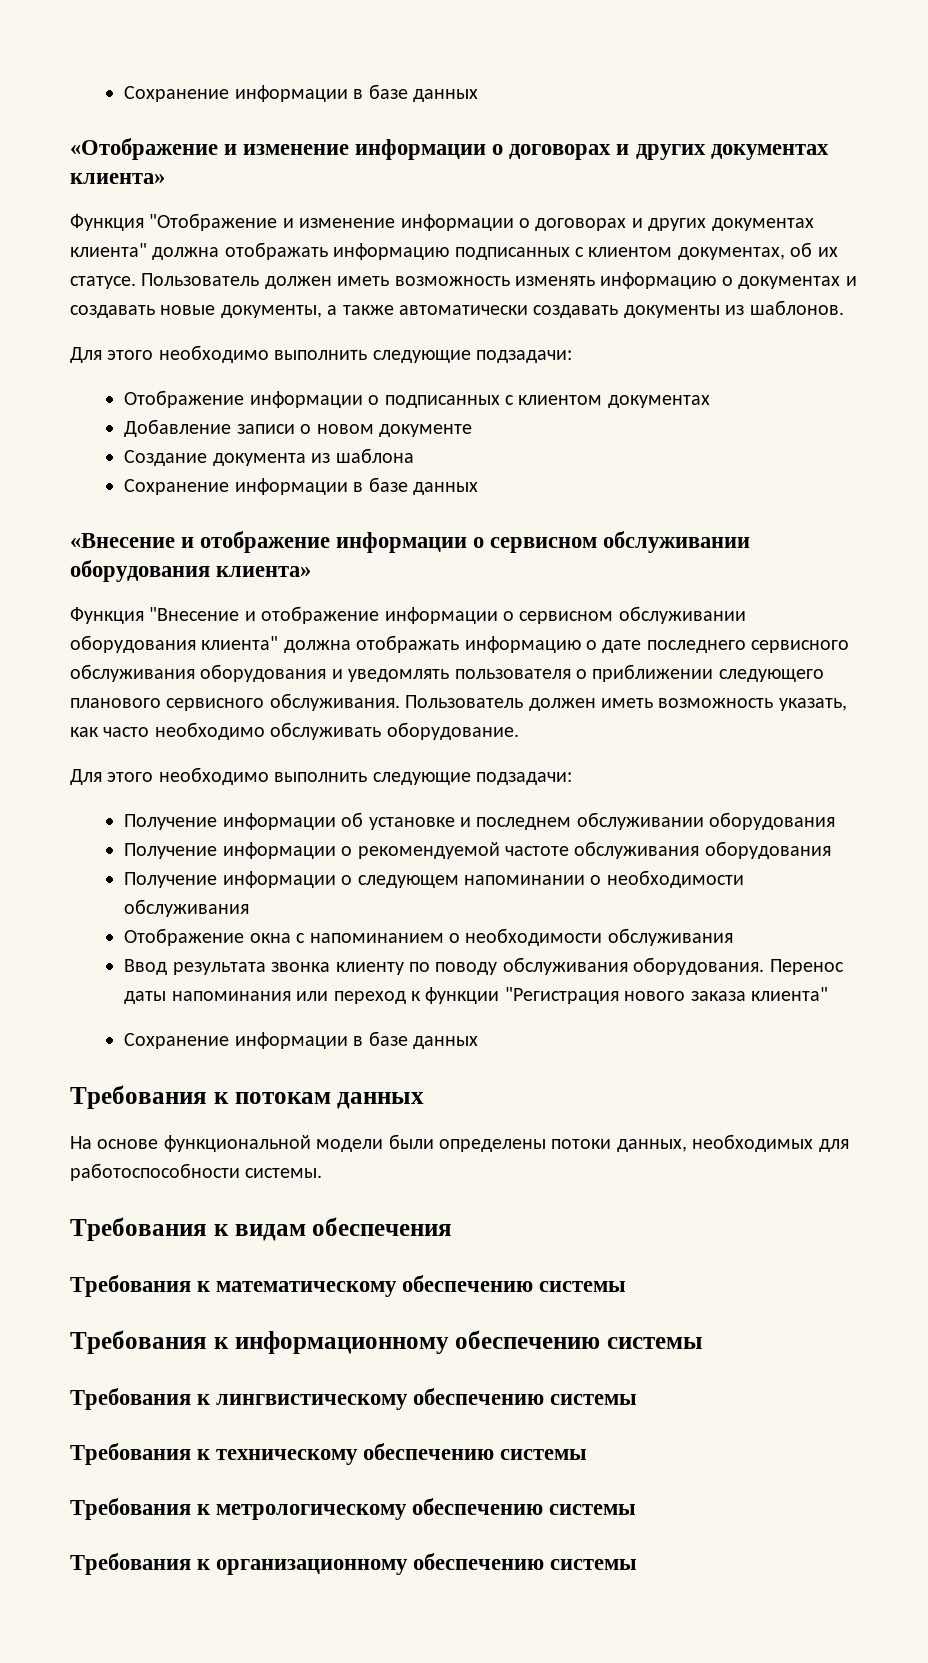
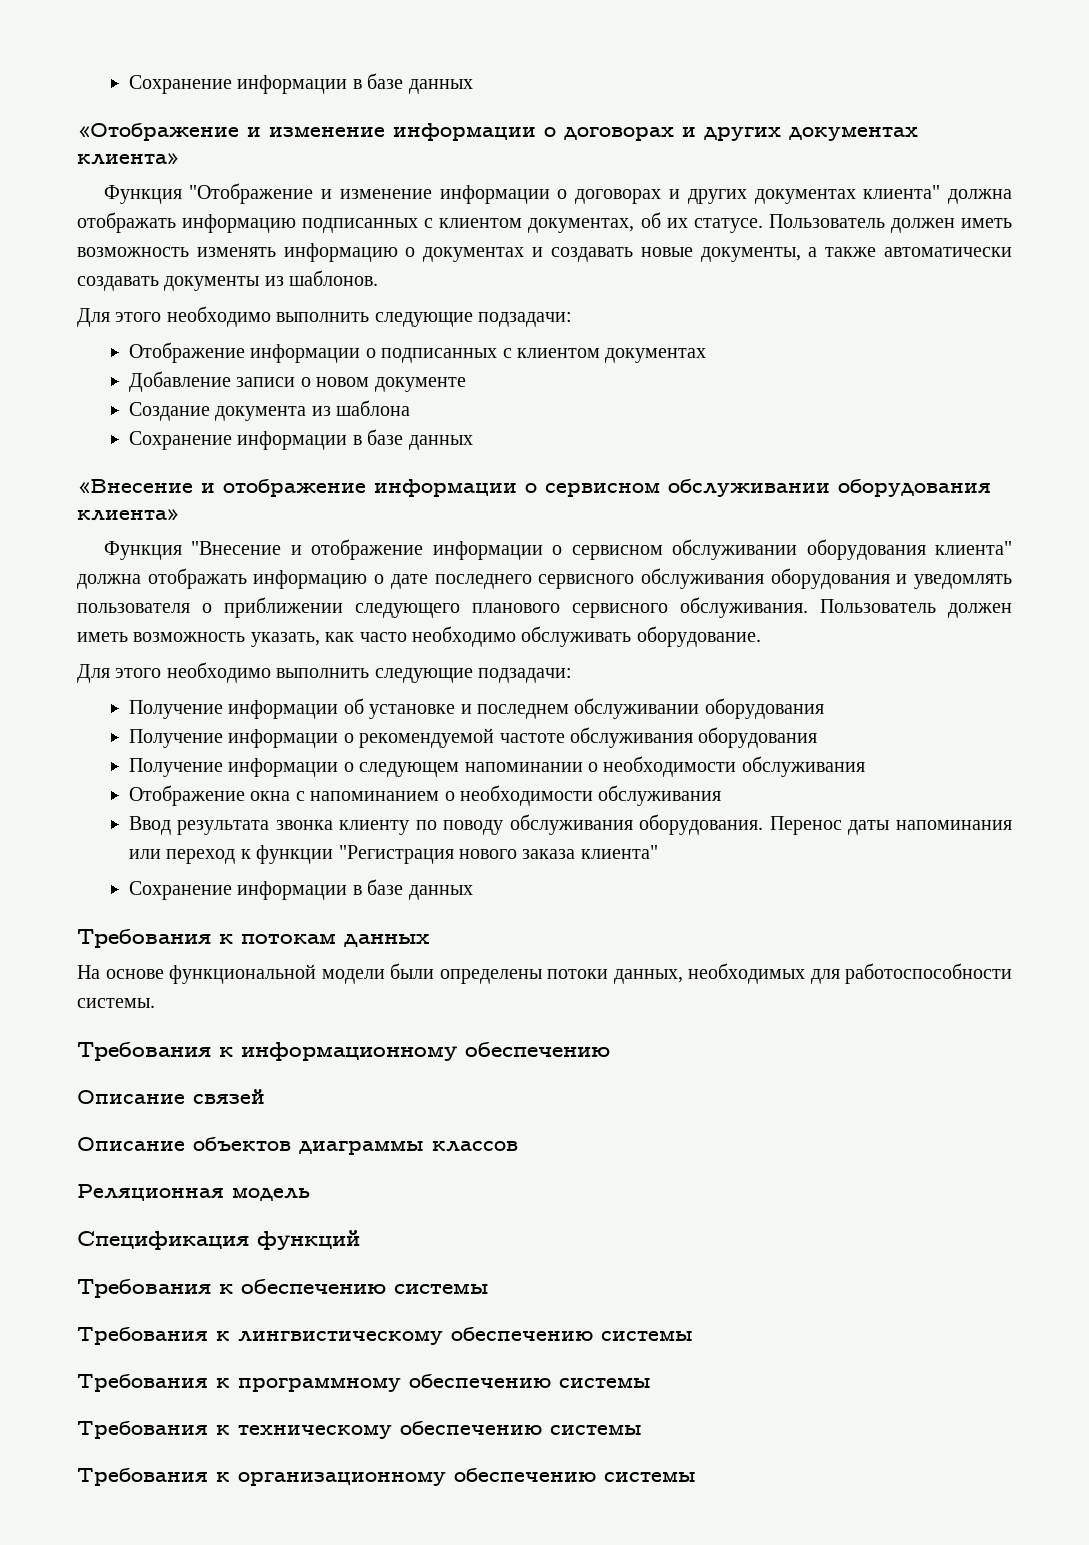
[234,1217,453,1241] [70,1275,627,1297] [70,1330,449,1354] видам обеспечения // Требования к математическому обеспечению системы // Требования к информационному -> [241,1042,610,1061] [77,1089,265,1104] [77,1137,518,1155] [77,1184,310,1201] [77,1230,360,1250] [77,1279,233,1298] информационному обеспечению // Описание связей // Описание объектов диаграммы классов // Реляционная модель // Спецификация функций // Требования к
[216,1443,588,1465] [70,1498,408,1520] техническому обеспечению системы // Требования к метрологическому -> [238,1374,651,1392] [77,1421,392,1439] программному обеспечению системы // Требования к техническому

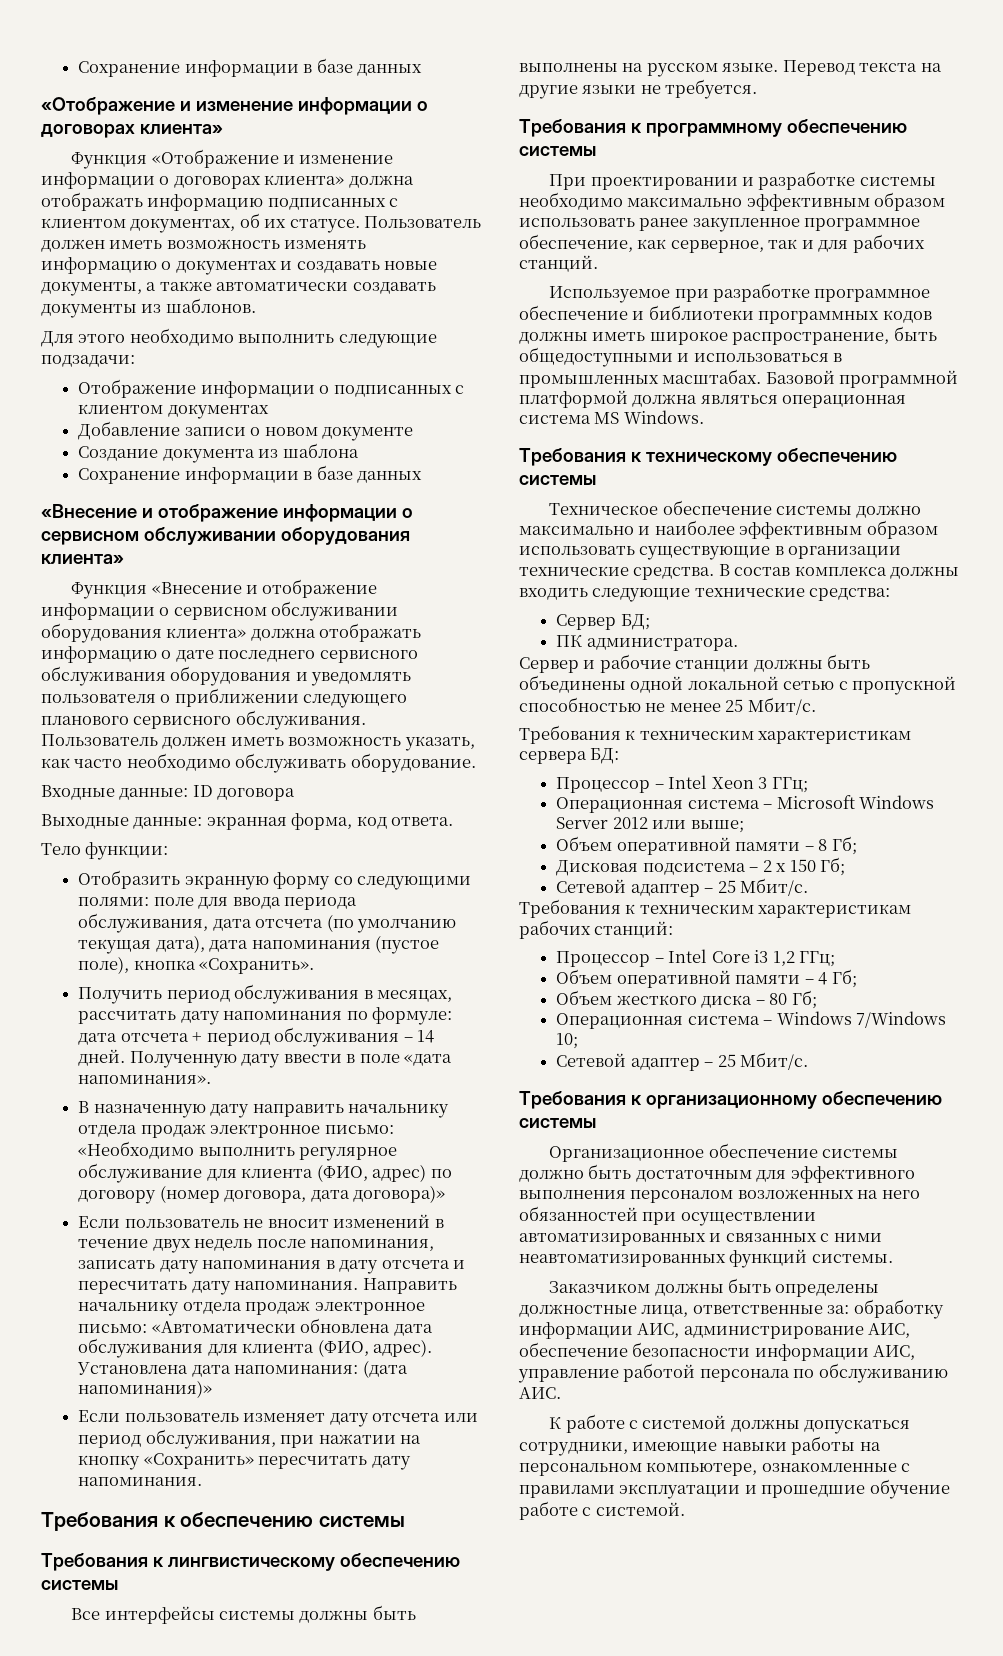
[682,127,918,141] [77,153,180,165] [103,183,941,204] и других документах клиента» // Функция "Отображение и изменение информации о договорах и других документах клиента" -> [139,124,223,134] [71,149,394,169] [41,172,345,189] клиента» // Функция «Отображение и изменение информации о договорах клиента»
[191,539,1012,560] "Внесение и отображение информации о сервисном обслуживании оборудования клиента" -> [151,579,378,598] [41,601,399,621] [41,623,247,643] «Внесение и отображение информации о сервисном обслуживании оборудования клиента»
[77,662,572,683] [128,698,824,719] [128,727,818,748] [128,756,865,777] [128,785,722,806] [128,814,1012,835] [128,845,658,864] [128,879,473,900] [77,929,429,948] [77,963,1012,984] [77,998,155,1008] [77,1042,610,1061] [77,1089,265,1104] [77,1137,518,1155] [77,1184,310,1201] [77,1230,360,1250] Для этого необходимо выполнить следующие подзадачи: // Получение информации об установке и последнем обслуживании оборудования // Получение информации о рекомендуемой частоте обслуживания оборудования // Получение информации о следующем напоминании о необходимости обслуживания // Отображение окна с напоминанием о необходимости обслуживания // Ввод результата звонка клиенту по поводу обслуживания оборудования. Перенос даты напоминания или переход к функции "Регистрация нового заказа клиента" // Сохранение информации в базе данных // Требования к потокам данных // На основе функциональной модели были определены потоки данных, необходимых для работоспособности системы. // Требования к информационному обеспечению // Описание связей // Описание объектов диаграммы классов // Реляционная модель // Спецификация функций -> [41,785,296,801] [41,813,454,830] [41,842,169,860] [78,870,472,890] [78,897,358,910] [78,913,457,933] [78,935,440,954] [78,956,315,974] [78,984,453,1004] [78,1007,453,1025] [78,1027,435,1047] [78,1049,453,1068] [78,1075,212,1084] [78,1101,450,1118] [78,1124,394,1138] [78,1141,398,1161] [78,1163,452,1183] [78,1185,446,1204] [78,1214,444,1228] [78,1239,435,1253] [78,1260,466,1274] [78,1278,457,1295] [78,1301,425,1316] [78,1318,433,1336] [78,1338,433,1358] [77,1360,408,1378] [78,1380,213,1398] [78,1410,478,1427] [78,1429,422,1449] [78,1453,411,1470] [78,1477,203,1486] Входные данные: ID договора // Выходные данные: экранная форма, код ответа. // Тело функции: // Отобразить экранную форму со следующими полями: поле для ввода периода обслуживания, дата отсчета (по умолчанию текущая дата), дата напоминания (пустое поле), кнопка «Сохранить». // Получить период обслуживания в месяцах, рассчитать дату напоминания по формуле: дата отсчета + период обслуживания – 14 дней. Полученную дату ввести в поле «дата напоминания». // В назначенную дату направить начальнику отдела продаж электронное письмо: «Необходимо выполнить регулярное обслуживание для клиента (ФИО, адрес) по договору (номер договора, дата договора)» // Если пользователь не вносит изменений в течение двух недель после напоминания, записать дату напоминания в дату отсчета и пересчитать дату напоминания. Направить начальнику отдела продаж электронное письмо: «Автоматически обновлена дата обслуживания для клиента (ФИО, адрес). Установлена дата напоминания: (дата напоминания)» // Если пользователь изменяет дату отсчета или период обслуживания, при нажатии на кнопку «Сохранить» пересчитать дату напоминания.
(693, 1336) none -> [71,1605,416,1624] [519,60,942,77] [519,79,758,99] // Все интерфейсы системы должны быть выполнены на русском языке. Перевод текста на другие языки не требуется.
(651, 1383) none -> [549,171,936,190] [519,192,946,211] [519,217,921,232] [519,234,925,253] [519,255,598,272] [549,283,931,303] [519,305,932,324] [519,326,937,345] [519,347,843,367] [519,369,959,388] [519,390,907,408] [519,410,704,424] // При проектировании и разработке системы необходимо максимально эффективным образом использовать ранее закупленное программное обеспечение, как серверное, так и для рабочих станций. // Используемое при разработке программное обеспечение и библиотеки программных кодов должны иметь широкое распространение, быть общедоступными и использоваться в промышленных масштабах. Базовой программной платформой должна являться операционная система MS Windows.
(642, 1430) none -> [549,500,922,518] [519,520,938,539] [519,546,902,560] [519,564,960,580] [519,587,891,602] [556,614,650,630] [556,635,738,651] [519,654,871,673] [519,675,957,695] [519,697,816,715] [519,725,912,744] [519,748,620,764] [556,775,808,793] [556,795,935,813] [556,817,744,833] [556,836,857,855] [556,857,846,876] [556,878,809,897] [519,899,912,918] [519,920,674,939] [556,949,836,967] [556,969,857,988] [556,990,817,1009] [556,1011,947,1029] [556,1033,579,1049] [556,1052,809,1071] // Техническое обеспечение системы должно максимально и наиболее эффективным образом использовать существующие в организации технические средства. В состав комплекса должны входить следующие технические средства: // Сервер БД; // ПК администратора. // Сервер и рабочие станции должны быть объединены одной локальной сетью с пропускной способностью не менее 25 Мбит/с. // Требования к техническим характеристикам сервера БД: // Процессор – Intel Xeon 3 ГГц; // Операционная система – Microsoft Windows Server 2012 или выше; // Объем оперативной памяти – 8 Гб; // Дисковая подсистема – 2 х 150 Гб; // Сетевой адаптер – 25 Мбит/с. // Требования к техническим характеристикам рабочих станций: // Процессор – Intel Core i3 1,2 ГГц; // Объем оперативной памяти – 4 Гб; // Объем жесткого диска – 80 Гб; // Операционная система – Windows 7/Windows 10; // Сетевой адаптер – 25 Мбит/с.
(696, 1477) none -> [549,1143,899,1162] [519,1164,915,1183] [519,1189,920,1203] [519,1206,816,1226] [519,1233,882,1246] [519,1249,893,1268] [549,1278,880,1297] [519,1299,944,1319] [519,1322,911,1339] [519,1342,916,1361] [518,1363,948,1383] [519,1387,561,1399] [549,1414,911,1434] [519,1436,881,1456] [519,1462,911,1476] [519,1479,950,1499] [519,1501,685,1520] // Организационное обеспечение системы должно быть достаточным для эффективного выполнения персоналом возложенных на него обязанностей при осуществлении автоматизированных и связанных с ними неавтоматизированных функций системы. // Заказчиком должны быть определены должностные лица, ответственные за: обработку информации АИС, администрирование АИС, обеспечение безопасности информации АИС, управление работой персонала по обслуживанию АИС. // К работе с системой должны допускаться сотрудники, имеющие навыки работы на персональном компьютере, ознакомленные с правилами эксплуатации и прошедшие обучение работе с системой.

